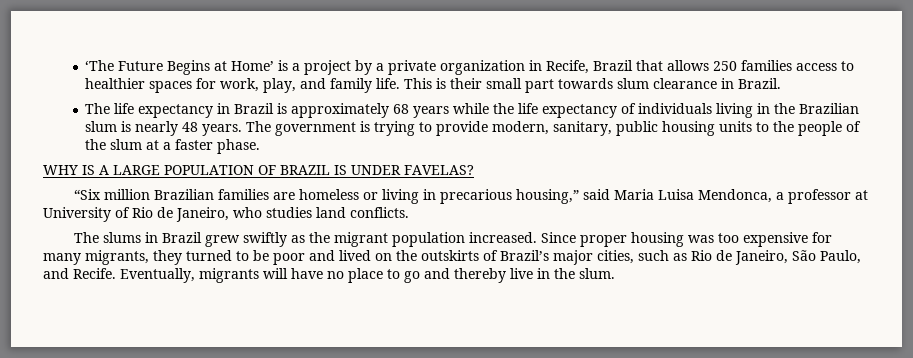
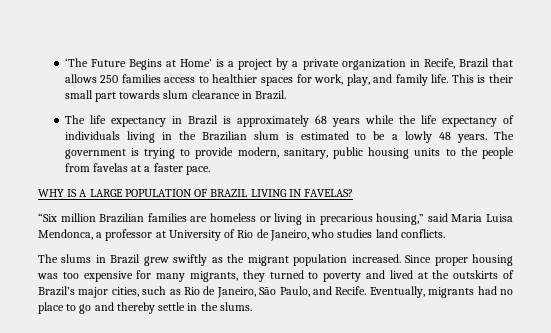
[135,121,179,136] nearly -> [301,131,432,143] estimated to be a lowly
[846,121,862,132] [85,139,143,150] of the slum -> [64,163,128,172] from favelas
[217,139,261,154] phase. -> [185,166,210,175] pace.
[334,165,401,175] IS UNDER -> [250,189,302,197] LIVING IN
[253,250,305,265] be poor -> [323,272,362,282] poverty
[375,253,392,261] on -> [417,272,428,279] at
[263,268,323,279] will have -> [477,286,497,295] had
[510,268,615,279] live in the slum. -> [158,302,252,311] settle in the slums.

